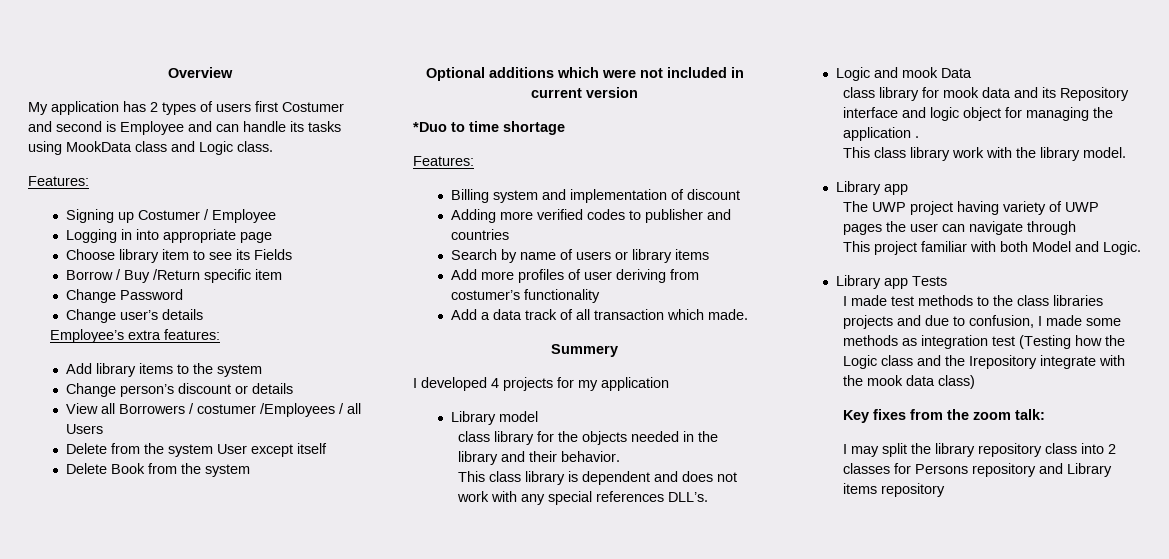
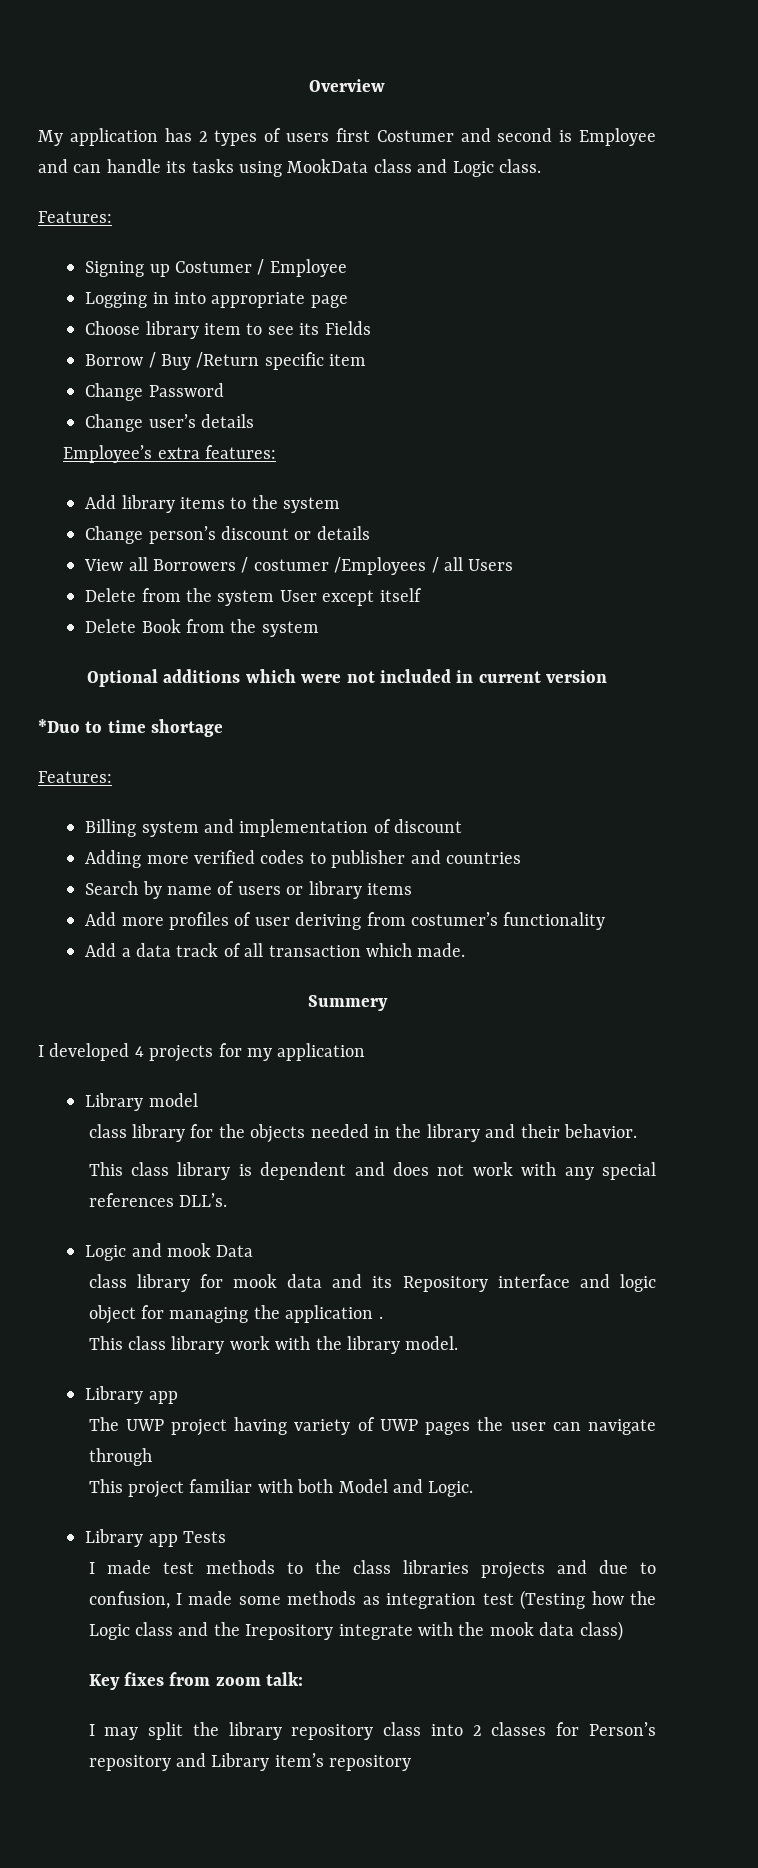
[946,409,969,420] the -> (211, 1679) none
[914,464,968,474] Persons -> [589,1722,656,1736] Person’s
[842,483,877,494] items -> [274,1753,324,1767] item’s

